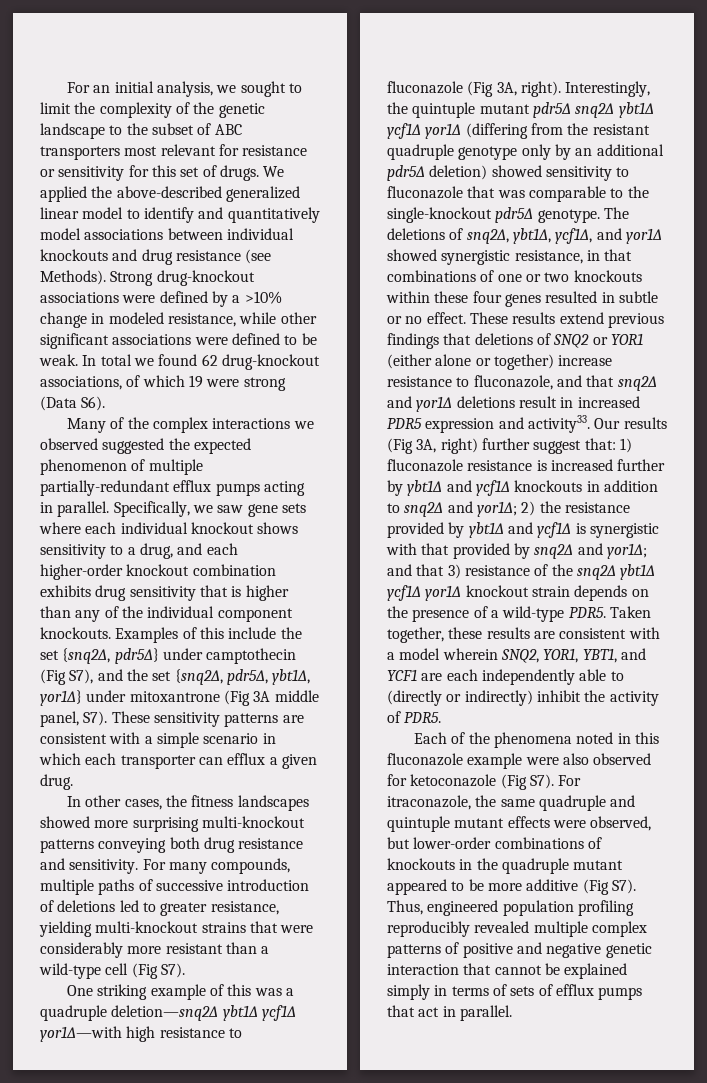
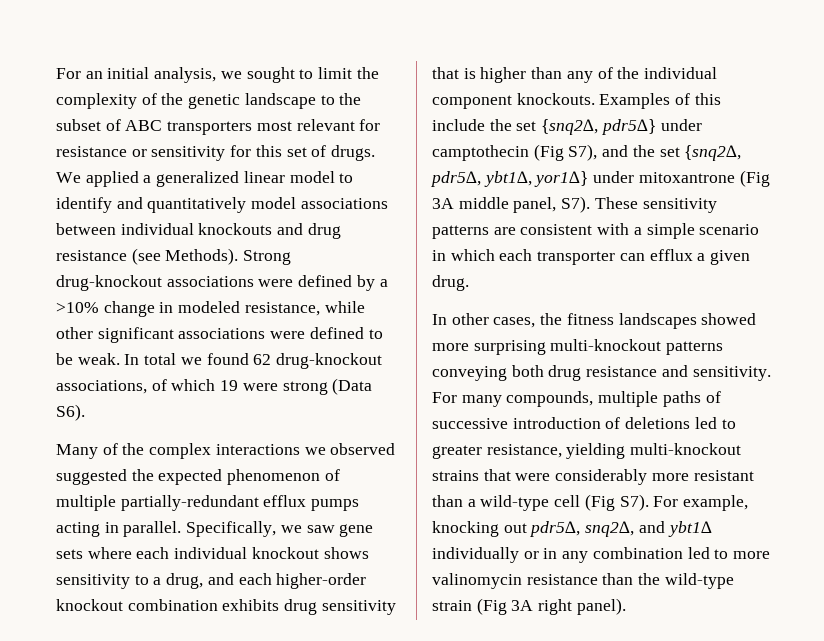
[91,186,222,198] the above-described -> [143,175,152,183] a
[67,984,294,1000] [40,1005,296,1021] [40,1026,242,1042] [387,81,651,97] [387,102,654,118] [387,123,650,139] [387,144,664,160] [387,165,630,181] [387,186,649,202] [387,207,629,223] [387,228,662,244] [387,249,633,265] [387,270,642,282] [386,291,658,307] [387,312,664,328] [387,333,643,349] [387,354,613,370] [387,375,657,391] [387,396,640,412] [387,415,667,433] [387,438,632,454] [387,459,666,472] [387,480,658,496] [387,501,630,517] [387,522,659,538] [386,543,647,559] [387,564,656,580] [387,585,649,601] [387,606,651,622] [387,627,660,643] [387,648,646,663] [387,669,624,685] [387,690,659,706] [387,711,442,723] [414,732,659,748] [387,753,652,769] [387,774,582,790] [387,795,636,811] [387,816,652,832] [387,837,602,849] [387,858,624,874] [387,879,636,895] [387,900,634,916] [387,921,647,937] [387,942,652,958] [387,963,628,979] [387,984,643,1000] [387,1005,512,1021] // One striking example of this was a quadruple deletion—snq2∆ ybt1∆ ycf1∆ yor1∆—with high resistance to fluconazole (Fig 3A, right). Interestingly, the quintuple mutant pdr5∆ snq2∆ ybt1∆ ycf1∆ yor1∆ (differing from the resistant quadruple genotype only by an additional pdr5∆ deletion) showed sensitivity to fluconazole that was comparable to the single-knockout pdr5∆ genotype. The deletions of snq2∆, ybt1∆, ycf1∆, and yor1∆ showed synergistic resistance, in that combinations of one or two knockouts within these four genes resulted in subtle or no effect. These results extend previous findings that deletions of SNQ2 or YOR1 (either alone or together) increase resistance to fluconazole, and that snq2∆ and yor1∆ deletions result in increased PDR5 expression and activity33. Our results (Fig 3A, right) further suggest that: 1) fluconazole resistance is increased further by ybt1∆ and ycf1∆ knockouts in addition to snq2∆ and yor1∆; 2) the resistance provided by ybt1∆ and ycf1∆ is synergistic with that provided by snq2∆ and yor1∆; and that 3) resistance of the snq2∆ ybt1∆ ycf1∆ yor1∆ knockout strain depends on the presence of a wild-type PDR5. Taken together, these results are consistent with a model wherein SNQ2, YOR1, YBT1, and YCF1 are each independently able to (directly or indirectly) inhibit the activity of PDR5. // Each of the phenomena noted in this fluconazole example were also observed for ketoconazole (Fig S7). For itraconazole, the same quadruple and quintuple mutant effects were observed, but lower-order combinations of knockouts in the quadruple mutant appeared to be more additive (Fig S7). Thus, engineered population profiling reproducibly revealed multiple complex patterns of positive and negative genetic interaction that cannot be explained simply in terms of sets of efflux pumps that act in parallel. -> [653,495,749,511] [432,521,712,537] [432,547,771,563] [432,573,734,589] [432,598,626,615] For example, knocking out pdr5∆, snq2∆, and ybt1∆ individually or in any combination led to more valinomycin resistance than the wild-type strain (Fig 3A right panel).

